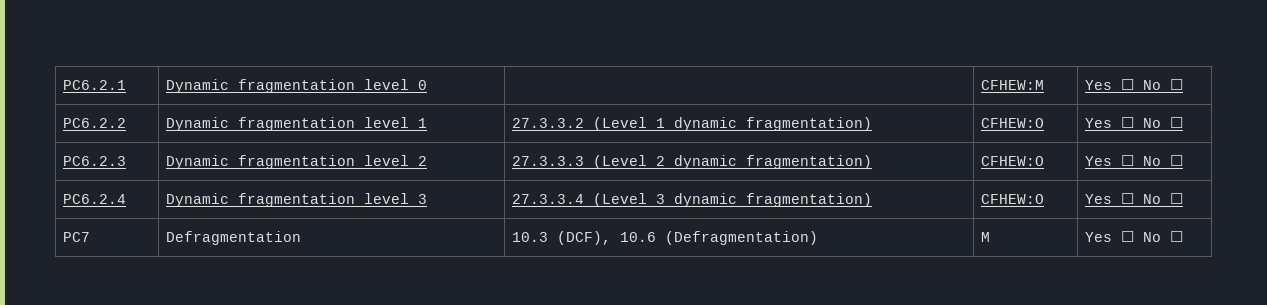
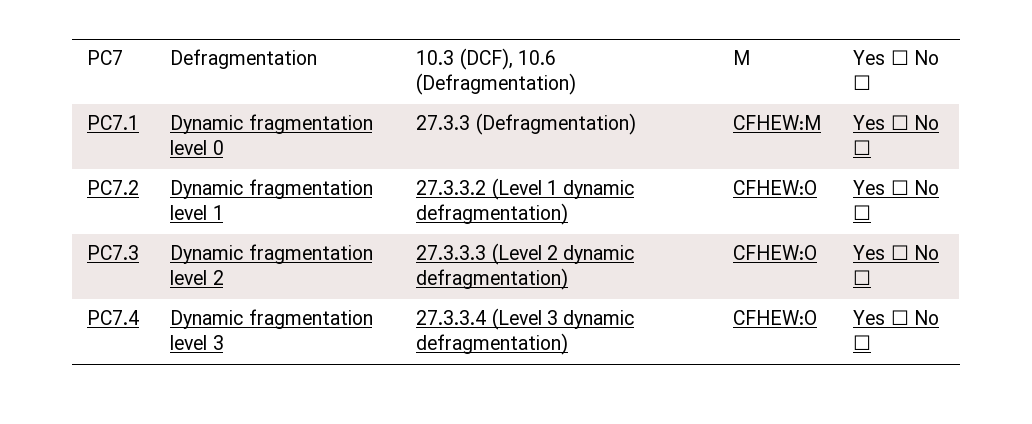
[63,80,127,90] [166,79,428,93] [981,80,1045,90] [1085,79,1184,90] [63,118,127,128] [166,117,428,131] [512,117,873,131] [981,118,1045,128] [1085,117,1184,128] [63,156,127,166] [166,155,428,169] [512,155,873,169] [981,156,1045,166] [1085,155,1184,166] [63,194,127,204] [166,193,428,207] [512,193,873,207] [981,194,1045,204] [1085,193,1184,204] PC6.2.1 | Dynamic fragmentation level 0 | | CFHEW:M | Yes ☐ No ☐ // PC6.2.2 | Dynamic fragmentation level 1 | 27.3.3.2 (Level 1 dynamic fragmentation) | CFHEW:O | Yes ☐ No ☐ // PC6.2.3 | Dynamic fragmentation level 2 | 27.3.3.3 (Level 2 dynamic fragmentation) | CFHEW:O | Yes ☐ No ☐ // PC6.2.4 | Dynamic fragmentation level 3 | 27.3.3.4 (Level 3 dynamic fragmentation) | CFHEW:O | Yes ☐ No ☐ // -> (87, 57) none
(1184, 236) none -> [87,115,140,130] [170,114,373,134] [170,140,224,155] [416,113,636,135] [733,115,822,130] [853,115,939,130] [853,140,872,155] [87,180,140,195] [170,179,373,199] [170,205,224,220] [416,178,635,200] [416,203,569,225] [733,180,818,195] [853,180,939,195] [853,205,872,220] [87,245,140,260] [170,244,373,264] [170,270,224,285] [416,243,635,265] [416,268,569,290] [733,245,818,260] [853,245,939,260] [853,270,872,285] [87,310,140,325] [170,309,373,329] [170,335,224,350] [416,308,635,330] [416,333,569,355] [733,310,818,325] [853,310,939,325] [853,335,872,350] // PC7.1 | Dynamic fragmentation level 0 | 27.3.3 (Defragmentation) | CFHEW:M | Yes ☐ No ☐ // PC7.2 | Dynamic fragmentation level 1 | 27.3.3.2 (Level 1 dynamic defragmentation) | CFHEW:O | Yes ☐ No ☐ // PC7.3 | Dynamic fragmentation level 2 | 27.3.3.3 (Level 2 dynamic defragmentation) | CFHEW:O | Yes ☐ No ☐ // PC7.4 | Dynamic fragmentation level 3 | 27.3.3.4 (Level 3 dynamic defragmentation) | CFHEW:O | Yes ☐ No ☐

